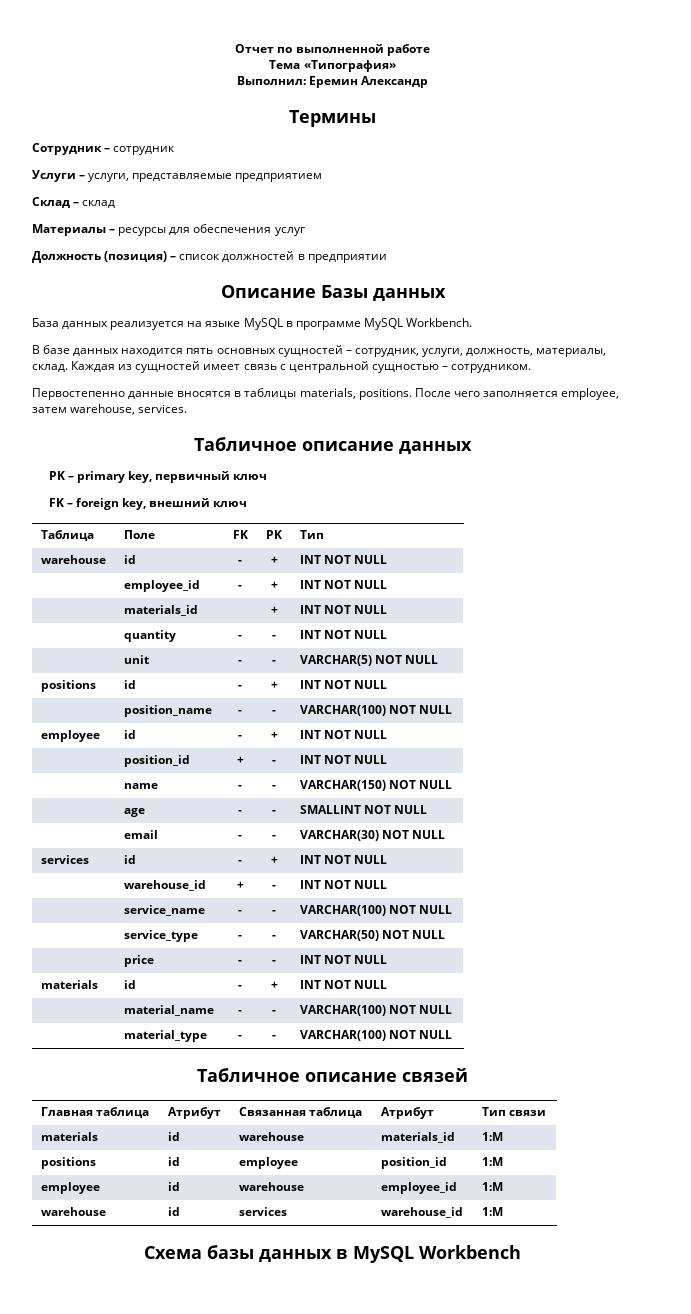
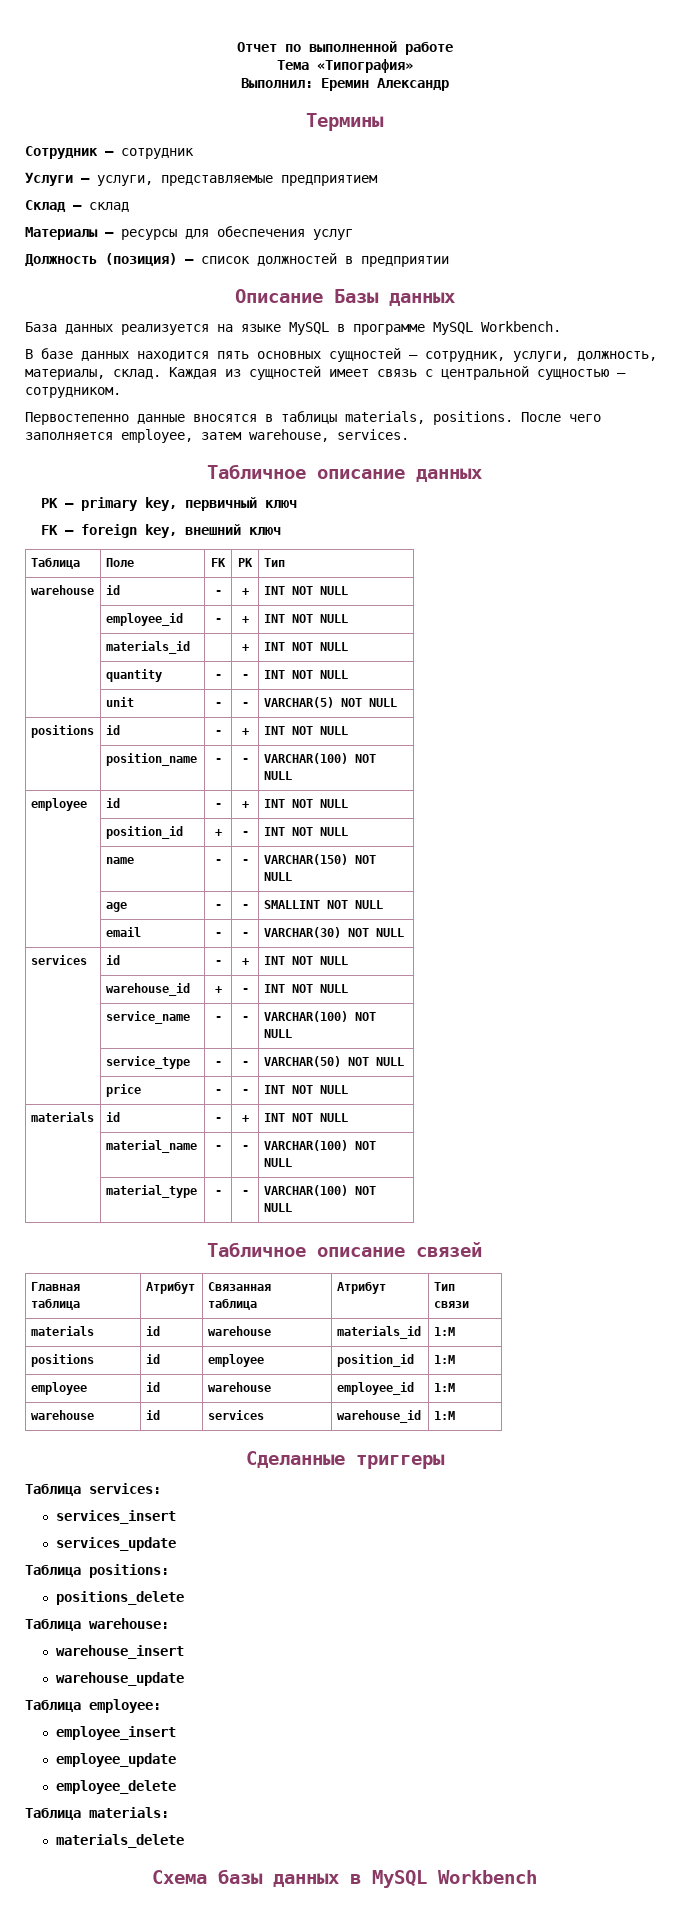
(503, 1211) none -> [245,1451,445,1469] [25,1483,161,1496] [55,1510,176,1524] [55,1537,176,1551] [25,1564,169,1578] [55,1591,184,1605] [25,1618,169,1631] [55,1645,184,1659] [55,1672,184,1686] [25,1699,161,1713] [55,1726,176,1740] [55,1753,176,1767] [55,1780,176,1794] [25,1807,169,1820] [55,1834,184,1848] // Сделанные триггеры // Таблица services: // services_insert // services_update // Таблица positions: // positions_delete // Таблица warehouse: // warehouse_insert // warehouse_update // Таблица employee: // employee_insert // employee_update // employee_delete // Таблица materials: // materials_delete

